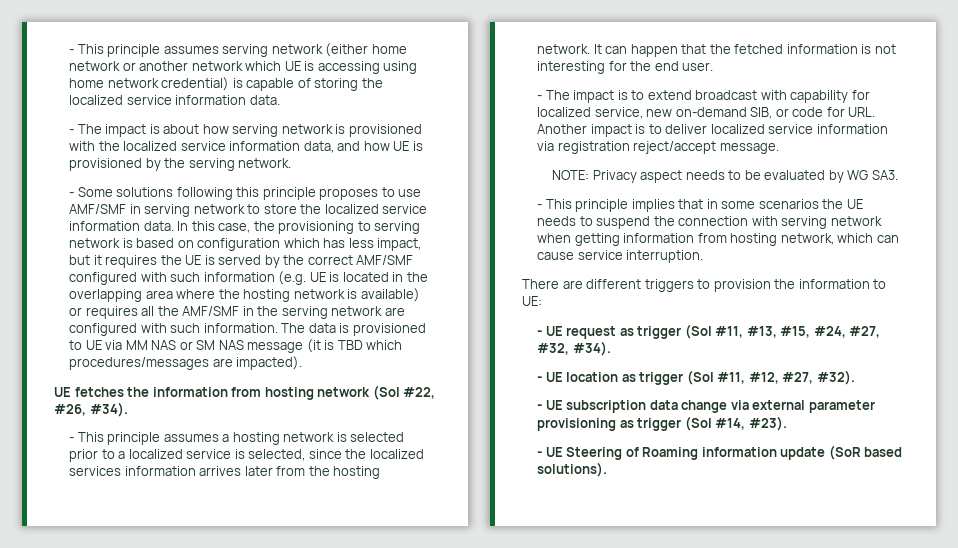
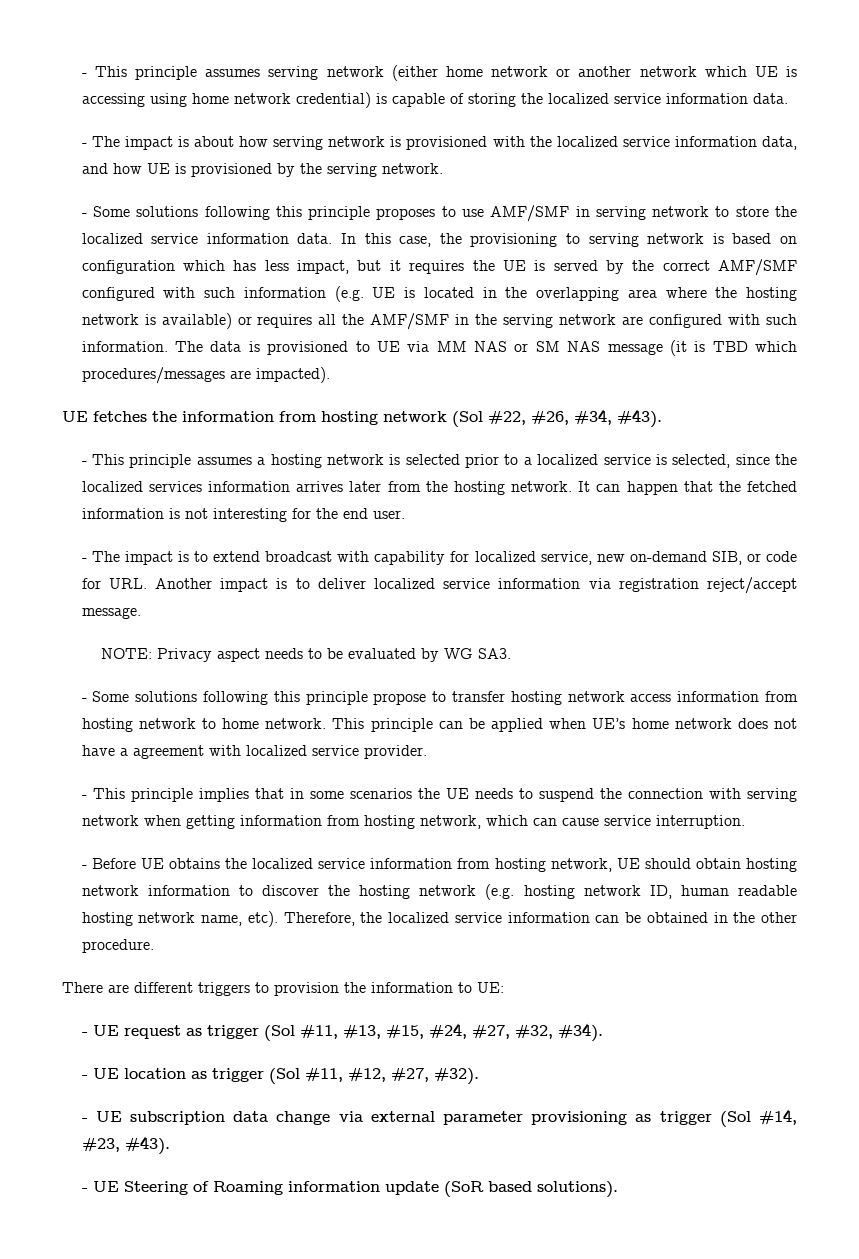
[89,402,128,417] #34). -> [574,409,662,428] #34, #43).
(898, 175) none -> [81,691,798,705] [81,718,797,732] [81,745,427,759] // - Some solutions following this principle propose to transfer hosting network access information from hosting network to home network. This principle can be applied when UE’s home network does not have a agreement with localized service provider.
(704, 256) none -> [81,858,797,872] [81,884,797,900] [81,911,798,927] [81,939,154,953] // - Before UE obtains the localized service information from hosting network, UE should obtain hosting network information to discover the hosting network (e.g. hosting network ID, human readable hosting network name, etc). Therefore, the localized service information can be obtained in the other procedure.
[748,416,787,431] #23). -> [81,1136,170,1155] #23, #43).

